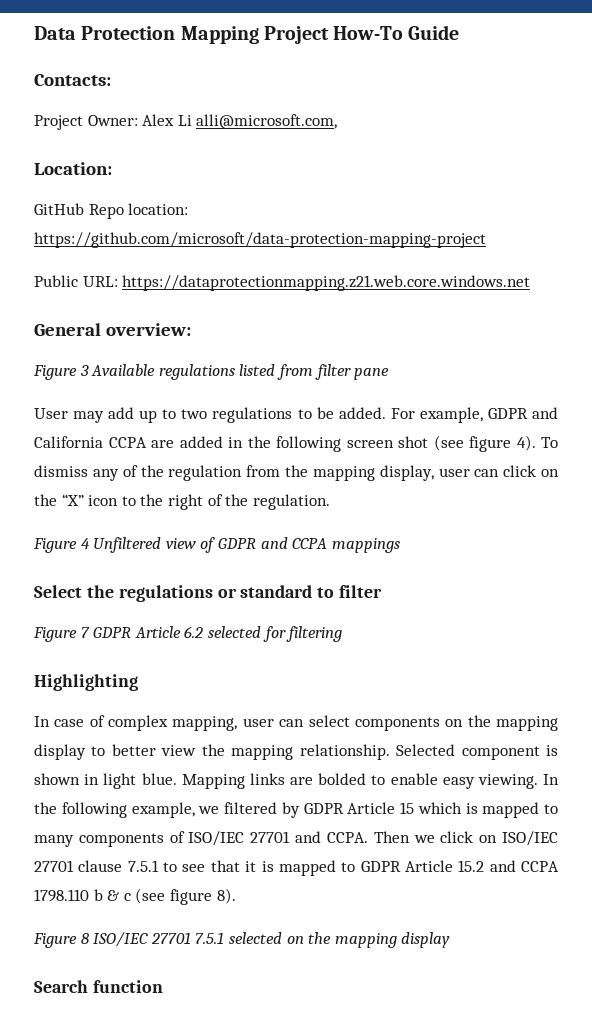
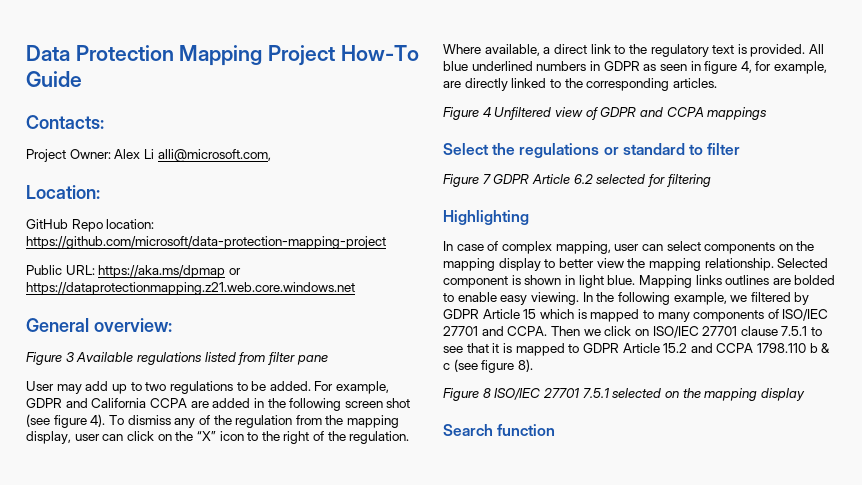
(118, 281) none -> [98,265,241,278] https://aka.ms/dpmap or
(330, 502) none -> [443,44,825,57] [443,61,828,74] [443,78,717,91] Where available, a direct link to the regulatory text is provided. All blue underlined numbers in GDPR as seen in figure 4, for example, are directly linked to the corresponding articles.
(285, 779) none -> [725,275,770,285] outlines

